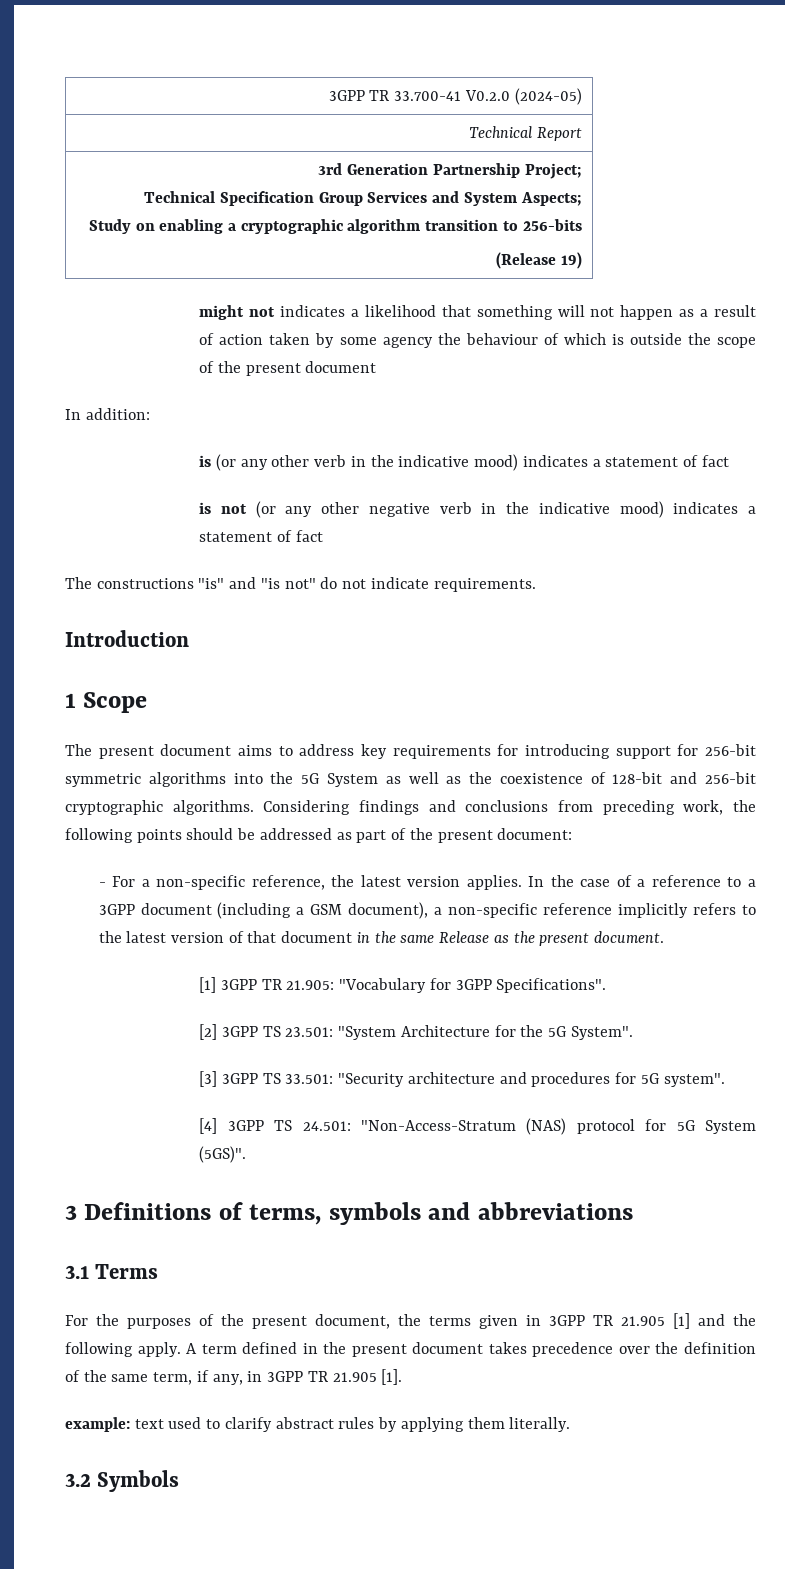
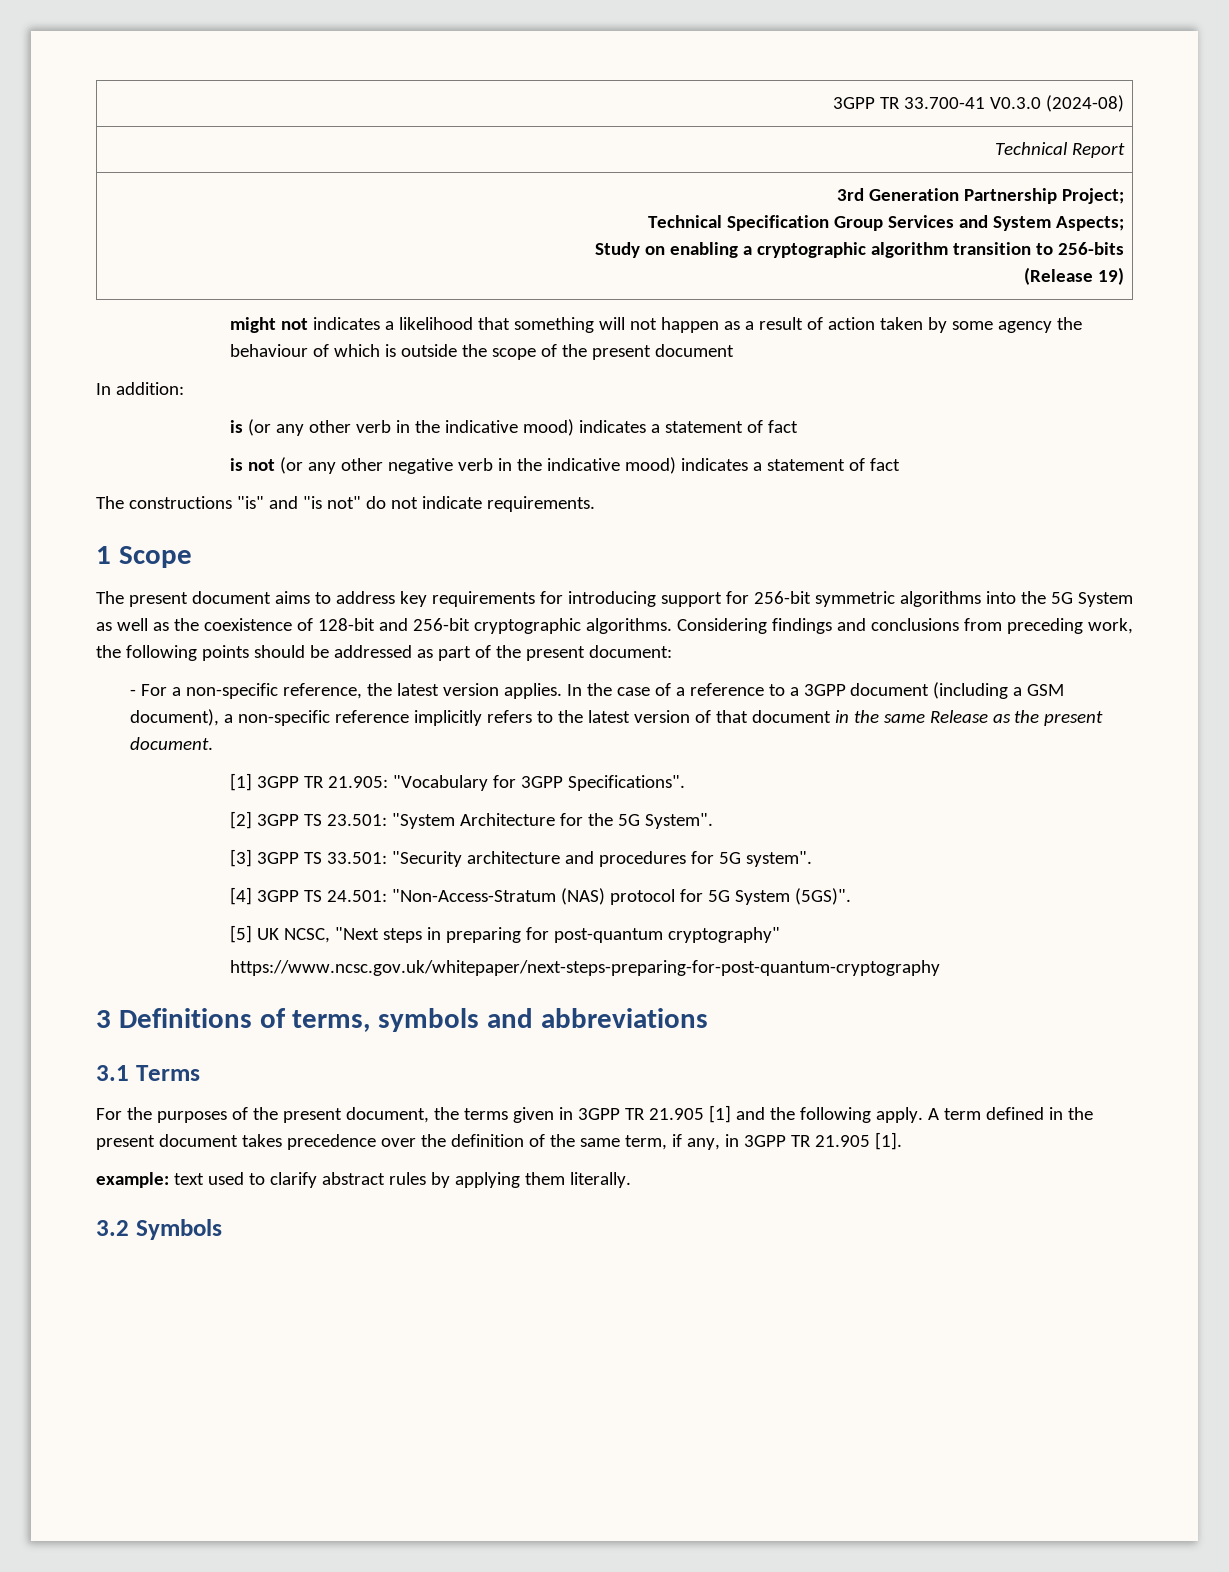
[464,88,582,105] V0.2.0 (2024-05) -> [989,95,1124,112] V0.3.0 (2024-08)
[65,630,189,647] // Introduction -> (595, 504) none
(247, 1154) none -> [230,925,781,943] [230,960,941,976] // [5] UK NCSC, "Next steps in preparing for post-quantum cryptography" // https://www.ncsc.gov.uk/whitepaper/next-steps-preparing-for-post-quantum-cryptography

